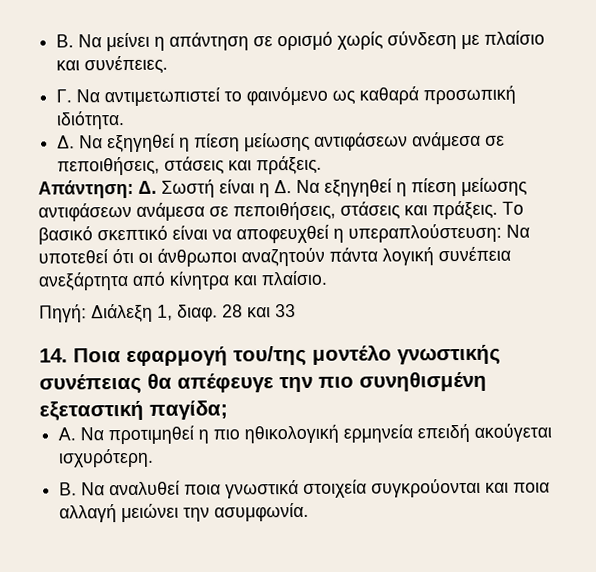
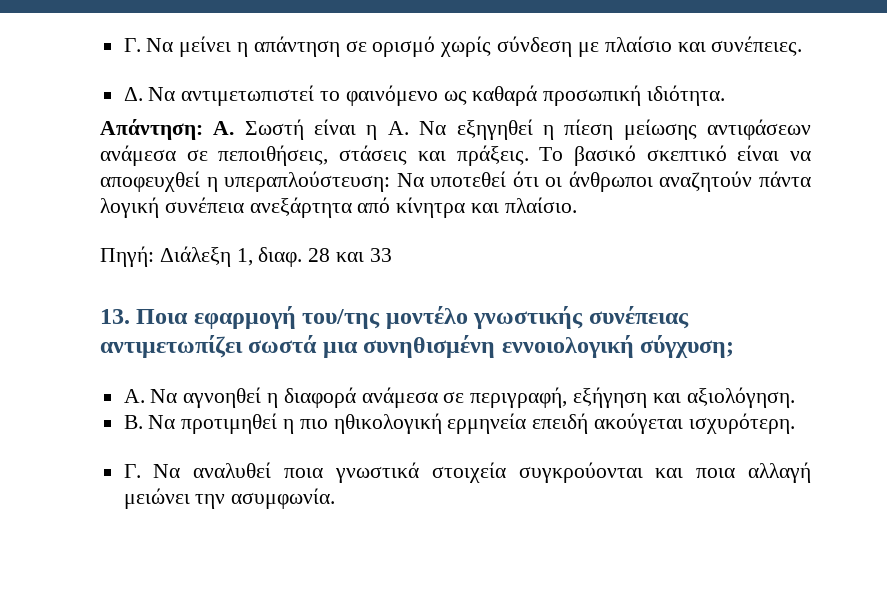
[56,34,75,48] Β. -> [123,38,141,52] Γ.
[56,89,73,103] Γ. -> [123,87,143,101] Δ.
[57,131,506,153] [57,155,323,176] // Δ. Να εξηγηθεί η πίεση μείωσης αντιφάσεων ανάμεσα σε πεποιθήσεις, στάσεις και πράξεις. -> (726, 95) none
[138,180,157,194] Δ. -> [213,121,235,135] Α.
[274,180,292,194] Δ. -> [387,121,409,135] Α.
[39,348,68,363] 14. -> [100,309,130,324] 13.
[147,371,487,393] [39,400,228,421] [58,427,77,441] θα απέφευγε την πιο συνηθισμένη εξεταστική παγίδα; // Α. -> [100,335,735,358] [123,387,795,408] [123,415,143,429] αντιμετωπίζει σωστά μια συνηθισμένη εννοιολογική σύγχυση; // Α. Να αγνοηθεί η διαφορά ανάμεσα σε περιγραφή, εξήγηση και αξιολόγηση. // Β.
[59,482,78,496] Β. -> [123,464,141,478] Γ.

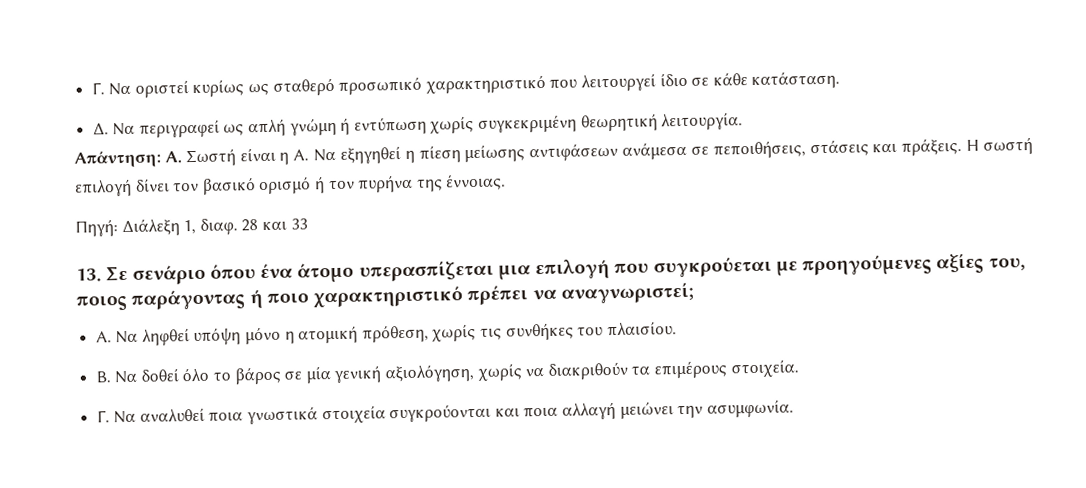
[123,36,803,57] [123,85,726,106] Γ. Να μείνει η απάντηση σε ορισμό χωρίς σύνδεση με πλαίσιο και συνέπειες. // Δ. Να αντιμετωπιστεί το φαινόμενο ως καθαρά προσωπική ιδιότητα. -> [91,70,841,98] [92,112,744,138] Γ. Να οριστεί κυρίως ως σταθερό προσωπικό χαρακτηριστικό που λειτουργεί ίδιο σε κάθε κατάσταση. // Δ. Να περιγραφεί ως απλή γνώμη ή εντύπωση χωρίς συγκεκριμένη θεωρητική λειτουργία.
[539,145,811,166] [100,171,811,192] [100,197,577,218] Το βασικό σκεπτικό είναι να αποφευχθεί η υπεραπλούστευση: Να υποτεθεί ότι οι άνθρωποι αναζητούν πάντα λογική συνέπεια ανεξάρτητα από κίνητρα και πλαίσιο. -> [966,136,1034,155] [75,173,507,197] Η σωστή επιλογή δίνει τον βασικό ορισμό ή τον πυρήνα της έννοιας.
[136,306,689,329] [100,335,735,358] [123,387,795,408] [123,413,795,434] Ποια εφαρμογή του/της μοντέλο γνωστικής συνέπειας αντιμετωπίζει σωστά μια συνηθισμένη εννοιολογική σύγχυση; // Α. Να αγνοηθεί η διαφορά ανάμεσα σε περιγραφή, εξήγηση και αξιολόγηση. // Β. Να προτιμηθεί η πιο ηθικολογική ερμηνεία επειδή ακούγεται ισχυρότερη. -> [106,253,1026,285] [76,282,694,311] [95,321,677,346] [95,359,799,385] Σε σενάριο όπου ένα άτομο υπερασπίζεται μια επιλογή που συγκρούεται με προηγούμενες αξίες του, ποιος παράγοντας ή ποιο χαρακτηριστικό πρέπει να αναγνωριστεί; // Α. Να ληφθεί υπόψη μόνο η ατομική πρόθεση, χωρίς τις συνθήκες του πλαισίου. // Β. Να δοθεί όλο το βάρος σε μία γενική αξιολόγηση, χωρίς να διακριθούν τα επιμέρους στοιχεία.

